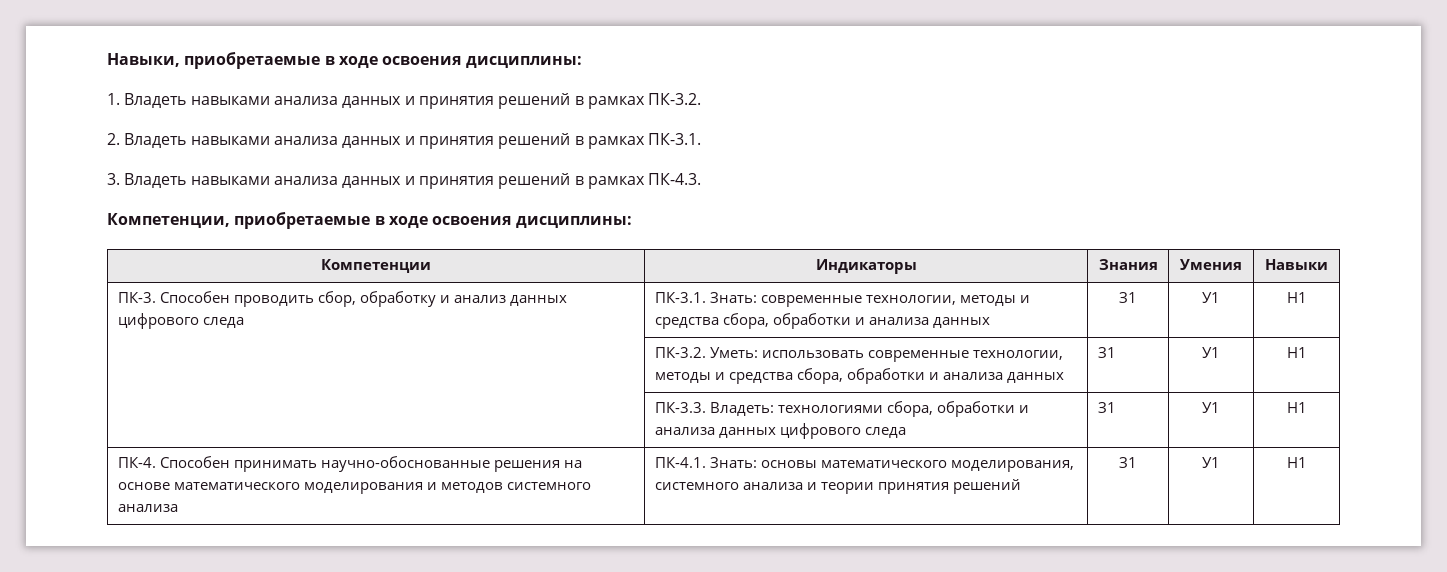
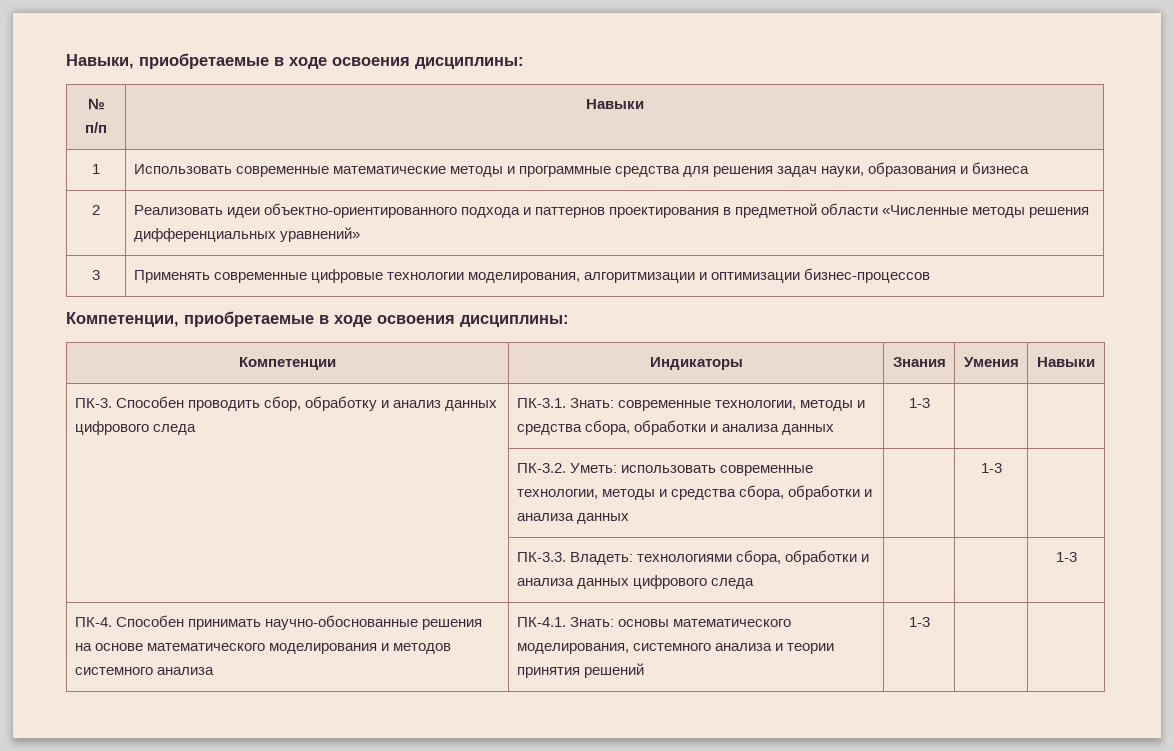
[107,93,702,109] [107,133,702,149] [107,173,702,189] // 1. Владеть навыками анализа данных и принятия решений в рамках ПК-3.2. // 2. Владеть навыками анализа данных и принятия решений в рамках ПК-3.1. // 3. Владеть навыками анализа данных и принятия решений в рамках ПК-4.3. -> [87,98,105,110] [85,122,107,133] [585,99,644,109] [92,164,100,174] [133,162,1030,177] [92,205,100,215] [133,203,1090,218] [133,227,360,242] [92,270,100,280] [133,268,930,283] // № п/п | Навыки // 1 | Использовать современные математические методы и программные средства для решения задач науки, образования и бизнеса // 2 | Реализовать идеи объектно-ориентированного подхода и паттернов проектирования в предметной области «Численные методы решения дифференциальных уравнений» // 3 | Применять современные цифровые технологии моделирования, алгоритмизации и оптимизации бизнес-процессов
[1119,292,1137,303] [1202,292,1220,303] [1286,292,1307,303] З1 | У1 | Н1 -> [908,398,930,408] 1-3 | |
[1097,347,1116,358] [1202,347,1220,358] [1286,347,1307,358] З1 | У1 | Н1 -> [980,463,1002,473] | 1-3 |
[1097,402,1116,413] [1202,402,1220,413] [1286,402,1307,413] З1 | У1 | Н1 -> [1055,552,1077,562] | | 1-3
[1119,457,1137,468] [1202,457,1220,468] [1286,457,1307,468] З1 | У1 | Н1 -> [908,617,930,627] 1-3 | |

